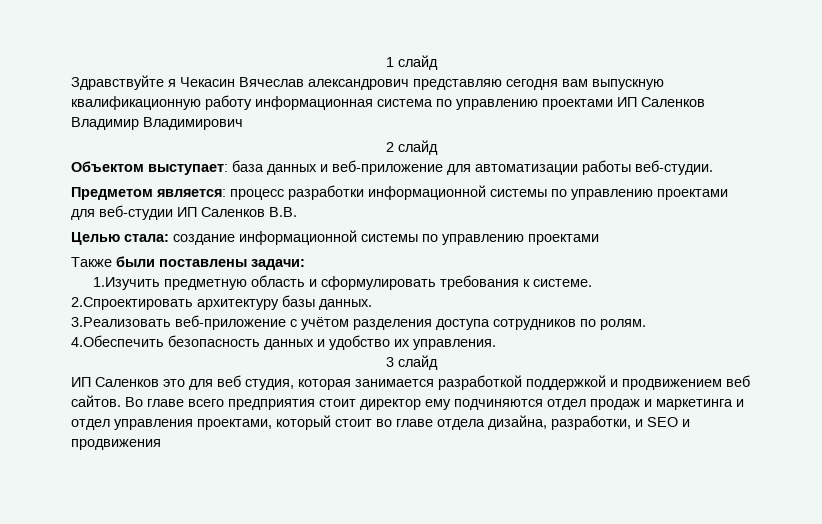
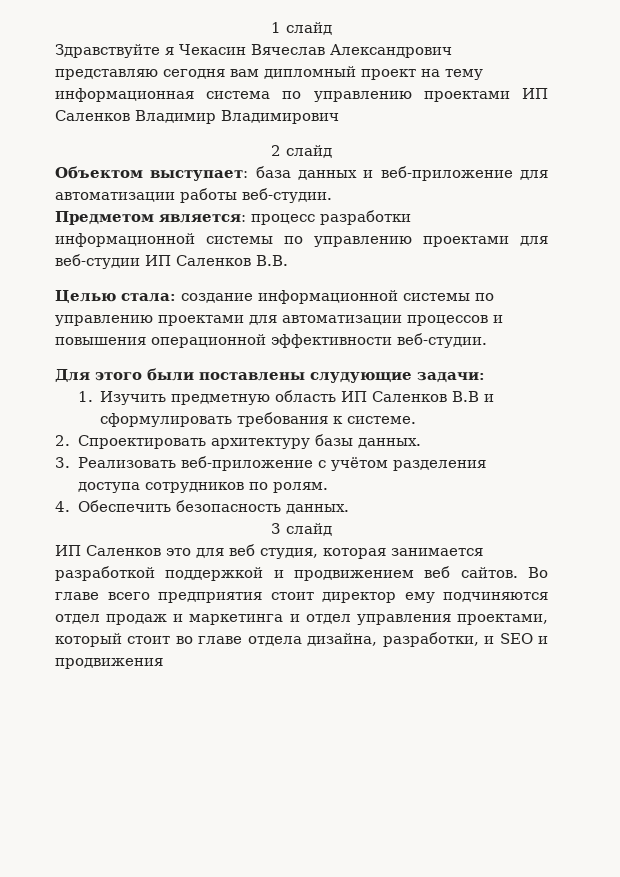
[308,79,409,90] александрович -> [330,44,452,58] Александрович
[592,79,664,90] [71,95,252,110] выпускную квалификационную работу -> [264,66,483,80] дипломный проект на тему
[71,257,112,267] // Также -> [249,315,503,326] [55,333,487,348] [55,369,142,382] для автоматизации процессов и повышения операционной эффективности веб-студии. // Для этого
(247, 263) none -> [310,372,412,383] слудующие
[92,275,305,290] 1.Изучить предметную область -> [77,390,480,405] 1. Изучить предметную область ИП Саленков В.В
[71,297,193,310] 2.Спроектировать -> [55,435,206,449] 2. Спроектировать
[71,317,171,327] 3.Реализовать -> [55,457,176,468] 3. Реализовать
[71,335,496,350] 4.Обеспечить безопасность данных и удобство их управления. -> [55,500,349,514] 4. Обеспечить безопасность данных.

